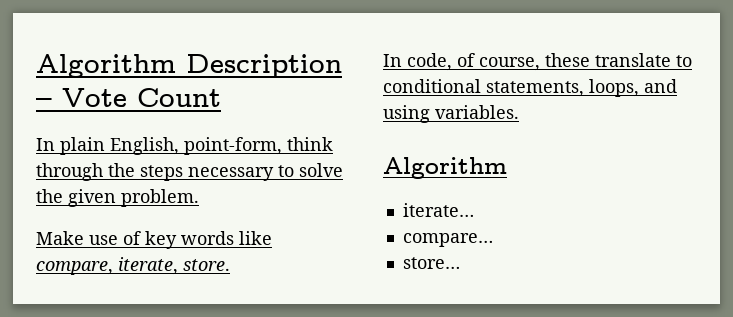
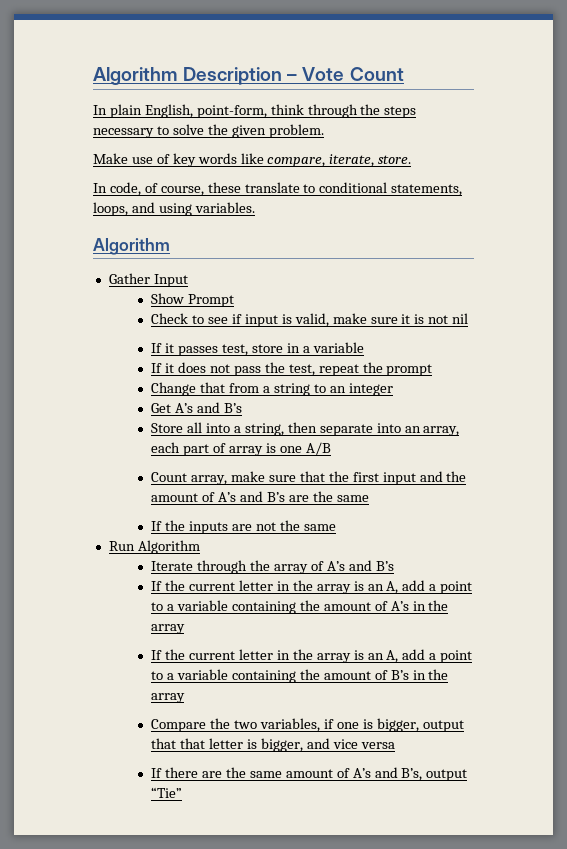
[402,203,474,217] [402,233,493,247] [402,257,460,269] iterate… // compare… // store… -> [108,273,188,287] [151,293,235,307] [151,313,469,327] [151,342,364,356] [151,362,433,376] [151,382,393,396] [151,402,242,413] [151,422,460,436] [151,442,331,456] [151,471,467,485] [151,491,369,502] [151,520,336,534] [108,540,200,554] [151,560,394,574] [151,580,473,594] [151,600,449,614] [151,624,186,634] [151,649,473,663] [151,669,449,683] [151,693,186,703] [151,718,464,732] [151,738,395,752] [151,767,468,781] [151,787,183,798] Gather Input // Show Prompt // Check to see if input is valid, make sure it is not nil // If it passes test, store in a variable // If it does not pass the test, repeat the prompt // Change that from a string to an integer // Get A’s and B’s // Store all into a string, then separate into an array, each part of array is one A/B // Count array, make sure that the first input and the amount of A’s and B’s are the same // If the inputs are not the same // Run Algorithm // Iterate through the array of A’s and B’s // If the current letter in the array is an A, add a point to a variable containing the amount of A’s in the array // If the current letter in the array is an A, add a point to a variable containing the amount of B’s in the array // Compare the two variables, if one is bigger, output that that letter is bigger, and vice versa // If there are the same amount of A’s and B’s, output “Tie”

